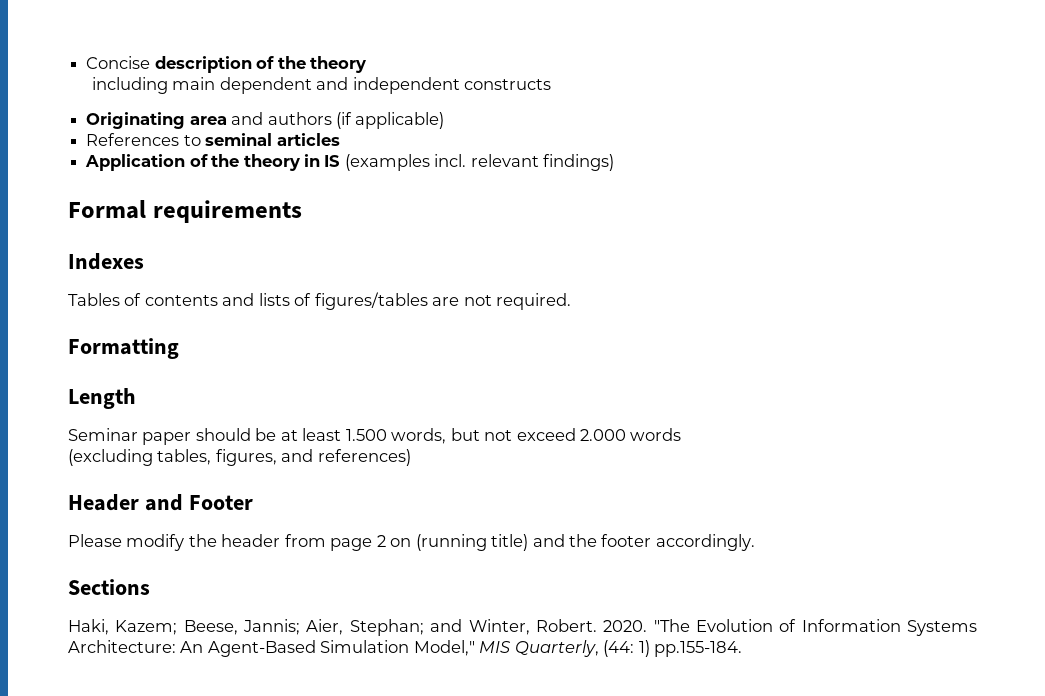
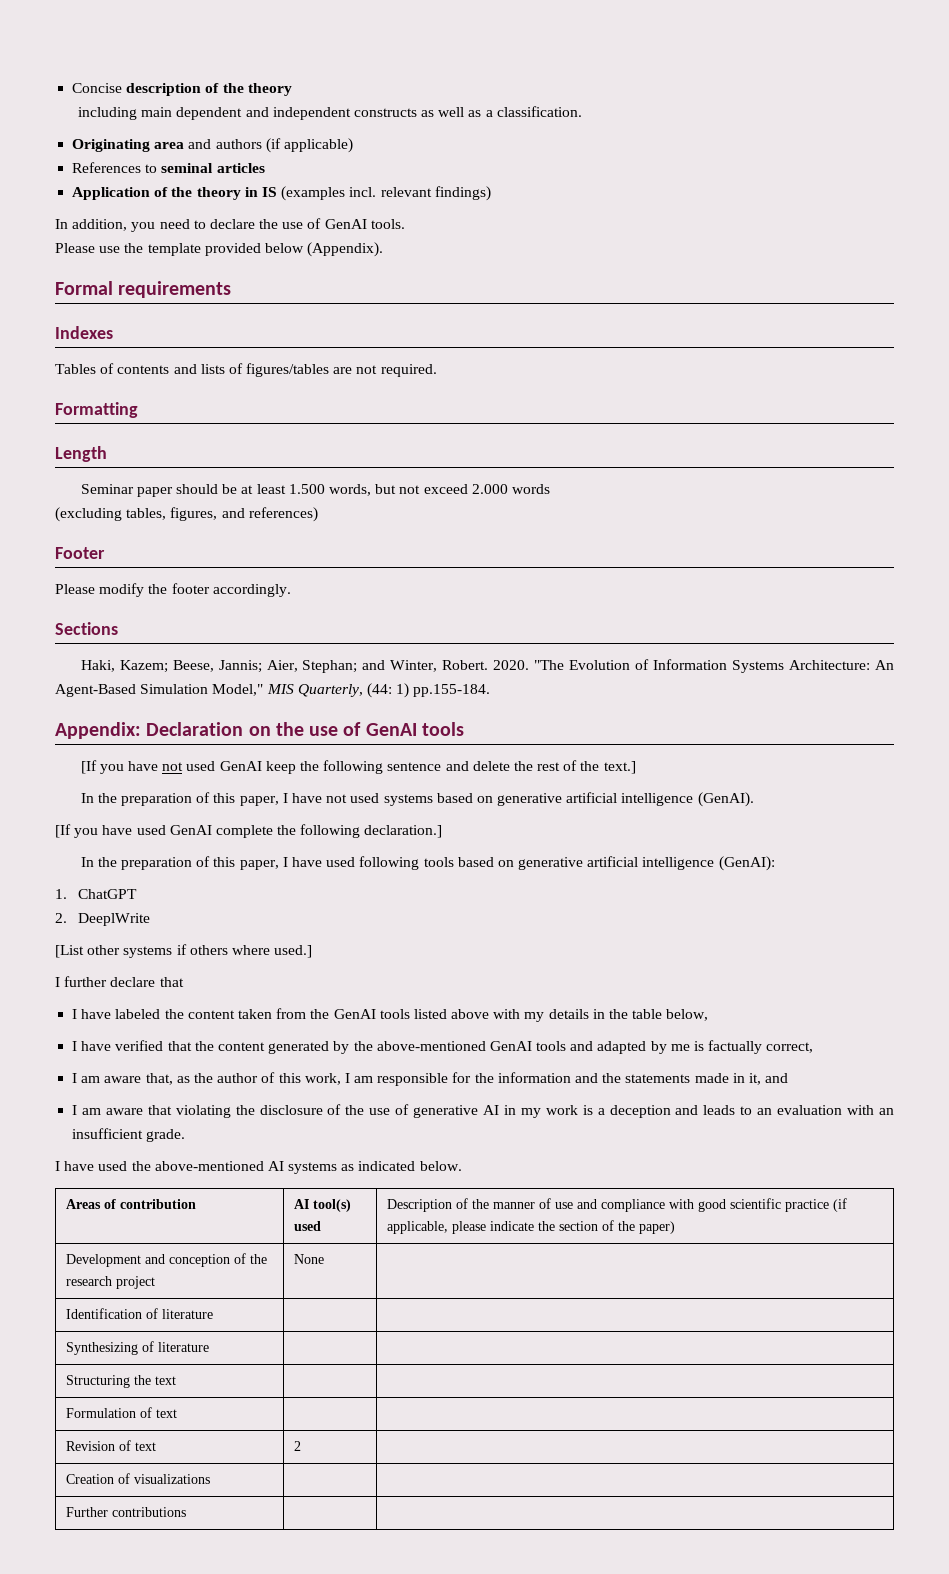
(552, 84) none -> [421,106,582,117] as well as a classification.
(615, 162) none -> [55,218,405,232] [55,242,384,257] // In addition, you need to declare the use of GenAI tools. // Please use the template provided below (Appendix).
[68,494,183,511] Header and -> (318, 514) none
[221,534,598,551] header from page 2 on (running title) and the -> (168, 589) none
(743, 649) none -> [55,722,464,739] [80,760,636,774] [80,792,754,807] [55,824,443,838] [80,856,775,871] [55,889,137,899] [55,913,150,926] [55,944,313,958] [55,976,184,987] [72,1008,709,1022] [72,1040,814,1054] [72,1072,789,1086] [72,1104,895,1118] [72,1128,186,1142] [55,1161,462,1174] [66,1199,197,1209] [294,1199,352,1212] [294,1221,322,1231] [387,1198,848,1212] [387,1220,676,1234] [66,1253,268,1267] [66,1276,156,1289] [294,1254,325,1264] [66,1308,214,1319] [66,1341,210,1355] [66,1375,177,1388] [66,1407,178,1418] [66,1440,157,1451] [294,1441,302,1451] [66,1473,211,1484] [66,1507,187,1517] // Appendix: Declaration on the use of GenAI tools // [If you have not used GenAI keep the following sentence and delete the rest of the text.] // In the preparation of this paper, I have not used systems based on generative artificial intelligence (GenAI). // [If you have used GenAI complete the following declaration.] // In the preparation of this paper, I have used following tools based on generative artificial intelligence (GenAI): // 1. ChatGPT // 2. DeeplWrite // [List other systems if others where used.] // I further declare that // I have labeled the content taken from the GenAI tools listed above with my details in the table below, // I have verified that the content generated by the above-mentioned GenAI tools and adapted by me is factually correct, // I am aware that, as the author of this work, I am responsible for the information and the statements made in it, and // I am aware that violating the disclosure of the use of generative AI in my work is a deception and leads to an evaluation with an insufficient grade. // I have used the above-mentioned AI systems as indicated below. // Areas of contribution | AI tool(s) used | Description of the manner of use and compliance with good scientific practice (if applicable, please indicate the section of the paper) // Development and conception of the research project | None | // Identification of literature | | // Synthesizing of literature | | // Structuring the text | | // Formulation of text | | // Revision of text | 2 | // Creation of visualizations | | // Further contributions | |

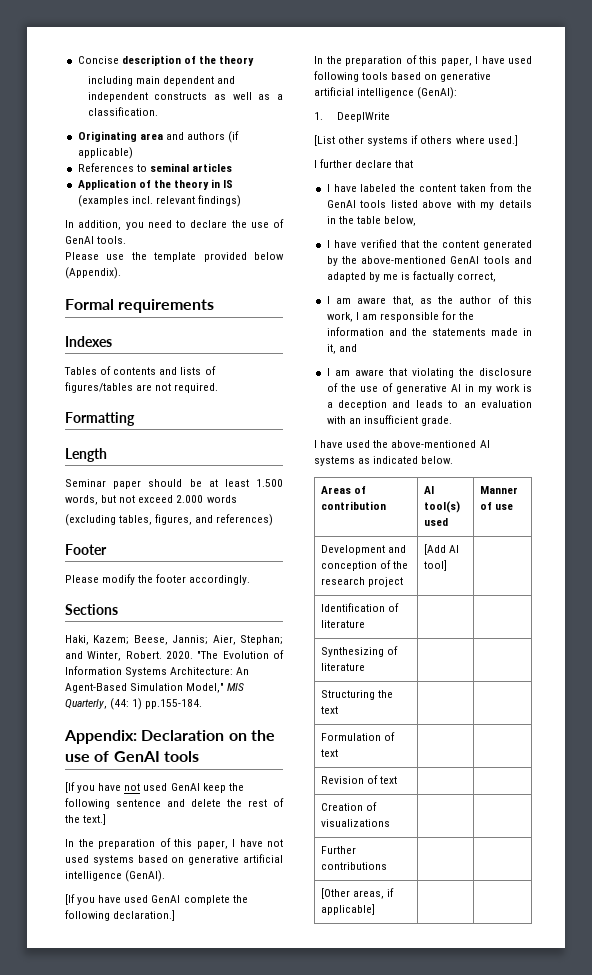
[77,889,137,899] [55,913,67,923] ChatGPT // 2. -> (323, 116) none
[387,1198,848,1212] [387,1220,676,1234] Description of the manner of use and compliance with good scientific practice (if applicable, please indicate the section of the paper) -> [480,486,519,494] [480,502,514,510] Manner of use
[294,1254,325,1264] | None -> [424,544,460,555] [424,560,448,571] | [Add AI tool]
[294,1441,302,1451] 2 -> (398, 780) none
(187, 1512) none -> [321,888,395,899] [321,904,376,915] // [Other areas, if applicable] | |

